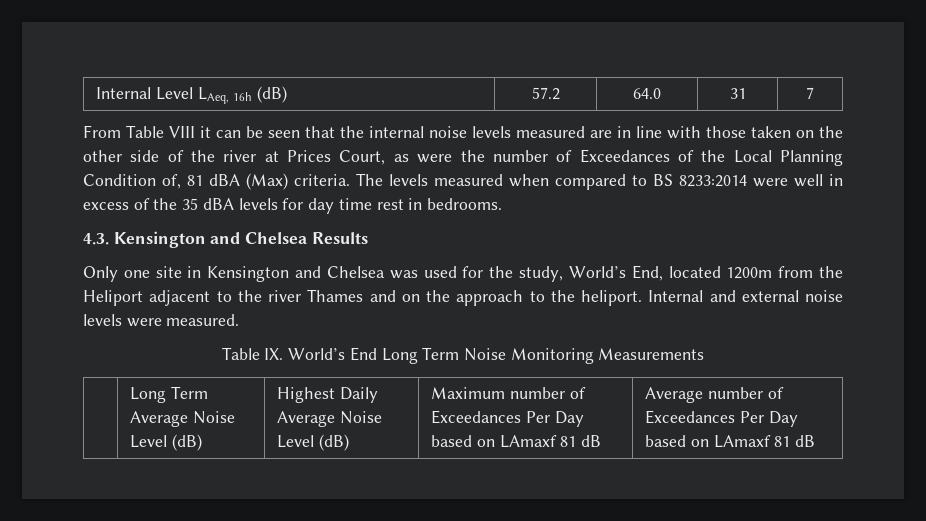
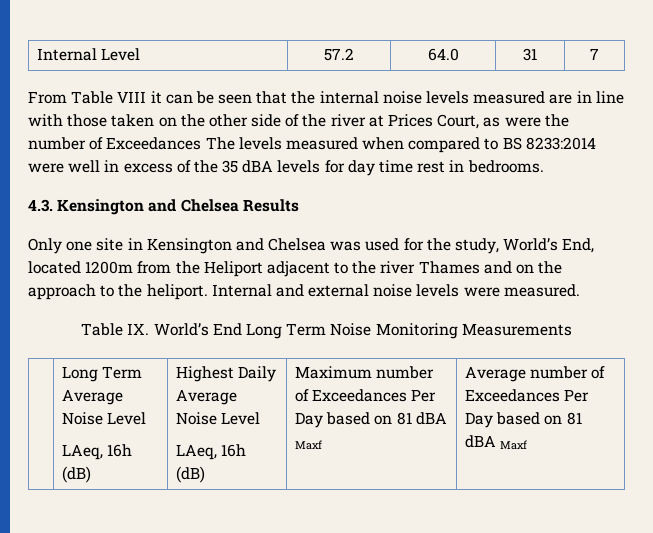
[197,86,288,104] LAeq, 16h (dB) -> (141, 54) none
[677,150,844,166] [83,173,350,190] of the Local Planning Condition of, 81 dBA (Max) criteria. -> (202, 143) none
(168, 441) none -> [62,444,133,460] // LAeq, 16h
(315, 441) none -> [176,444,247,460] // LAeq, 16h
[499,435,602,448] LAmaxf 81 dB -> [396,412,447,425] [295,440,323,450] 81 dBA Maxf
[713,435,816,448] LAmaxf 81 dB -> [566,412,582,425] [465,435,528,450] 81 dBA Maxf

